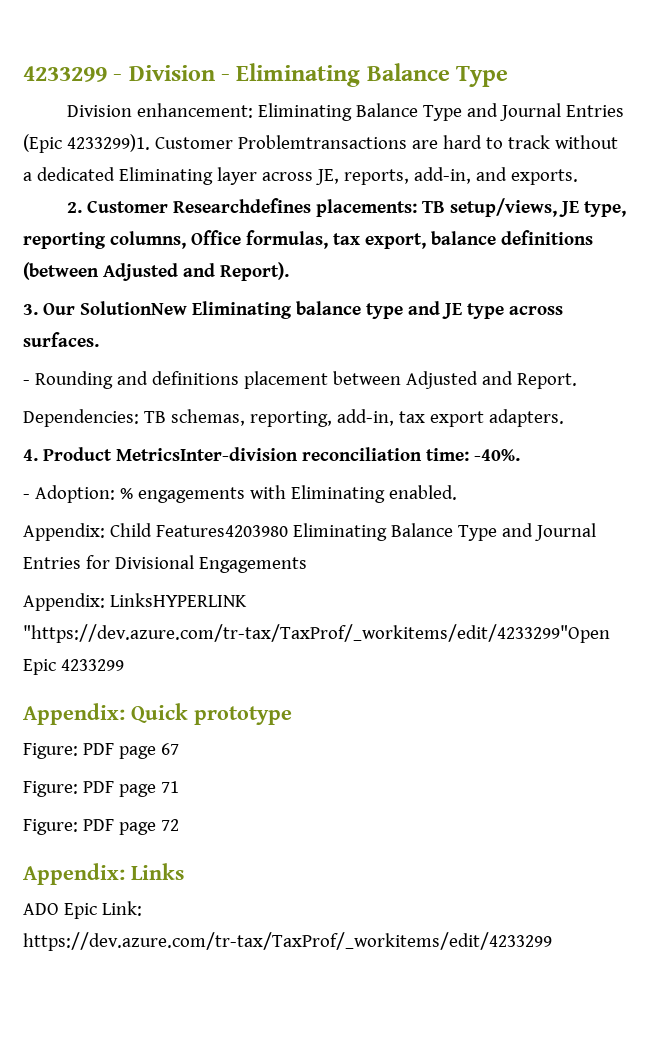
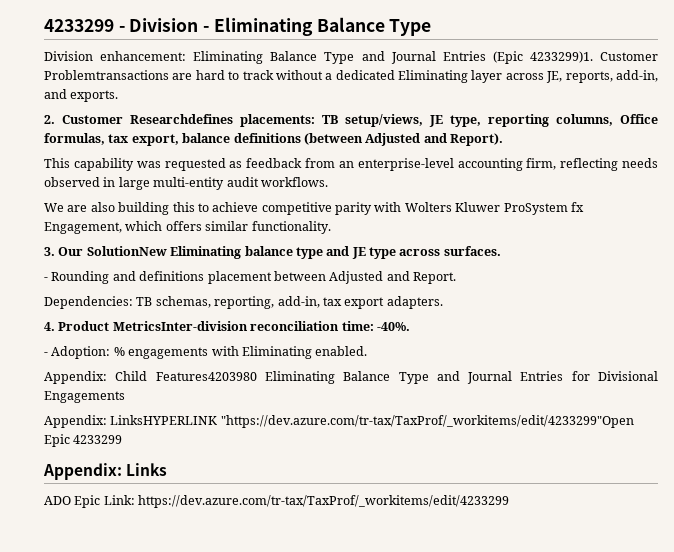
(289, 271) none -> [44,158,658,171] [44,177,328,190] [44,202,584,215] [44,221,331,234] // This capability was requested as feedback from an enterprise-level accounting firm, reflecting needs observed in large multi-entity audit workflows. // We are also building this to achieve competitive parity with Wolters Kluwer ProSystem fx Engagement, which offers similar functionality.
[23,703,292,725] [23,743,179,759] [23,781,179,797] [23,819,179,835] // Appendix: Quick prototype // Figure: PDF page 67 // Figure: PDF page 71 // Figure: PDF page 72 -> (123, 439) none

